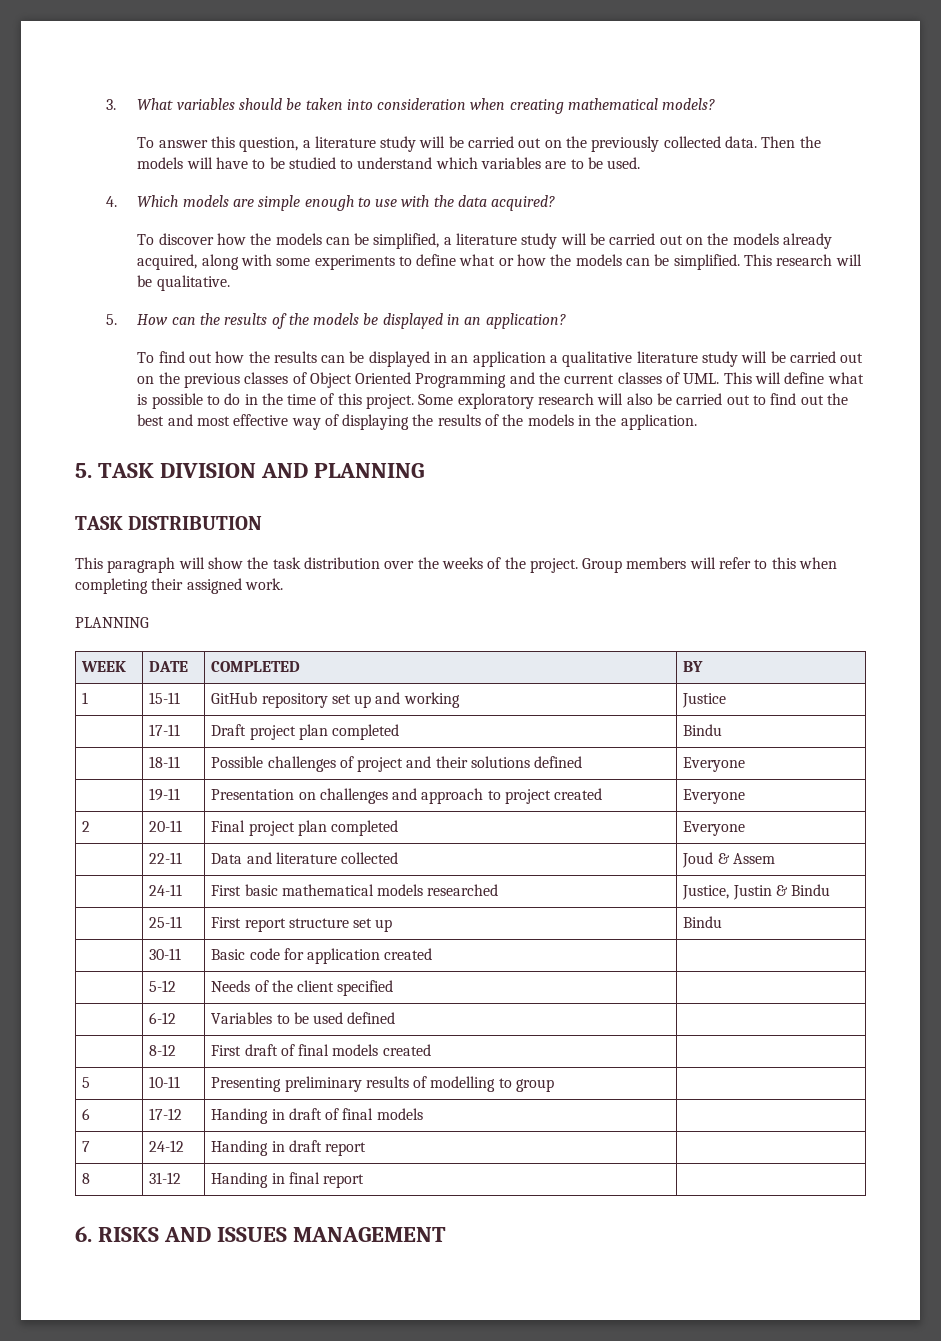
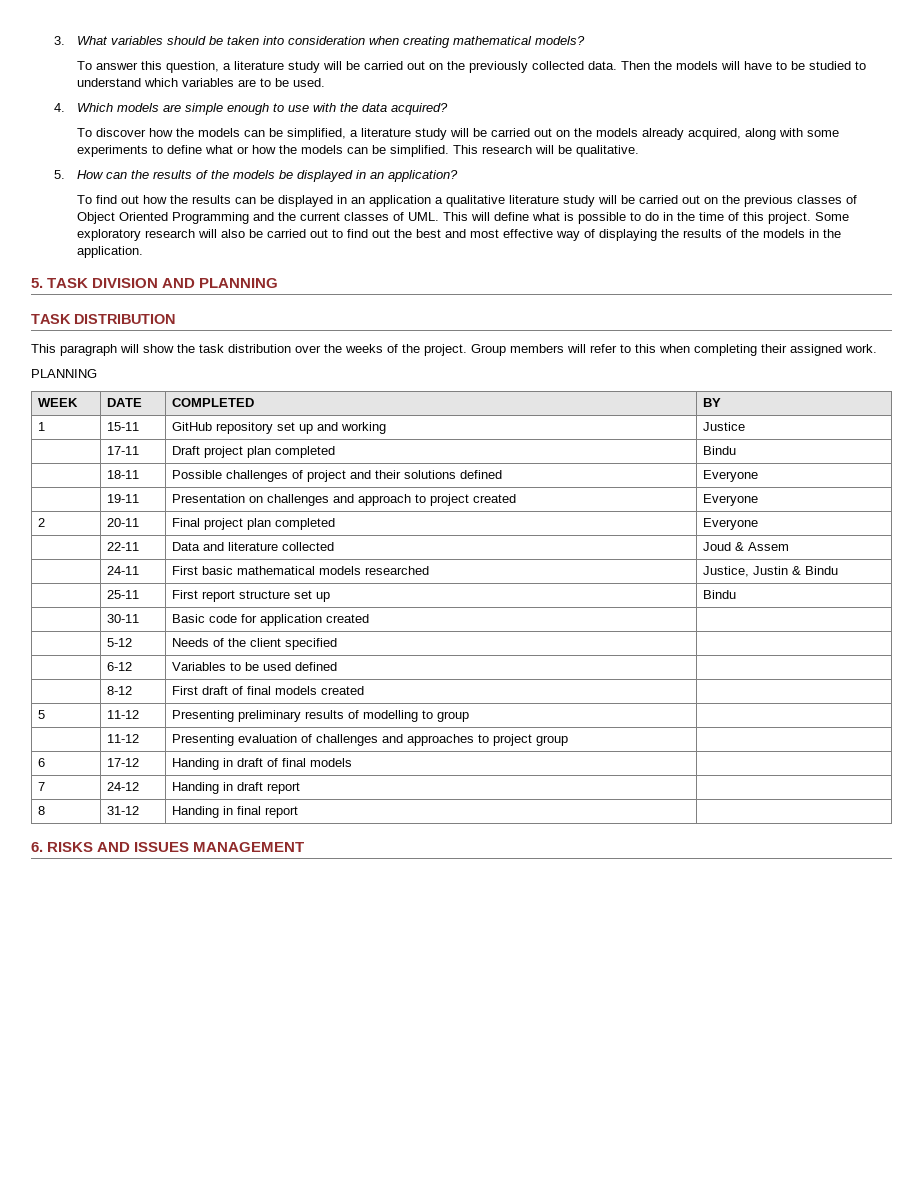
[149,1076,181,1088] 10-11 -> [107,710,140,719] 11-12
(555, 1085) none -> [107,734,140,743] [172,734,569,746] // | 11-12 | Presenting evaluation of challenges and approaches to project group |

